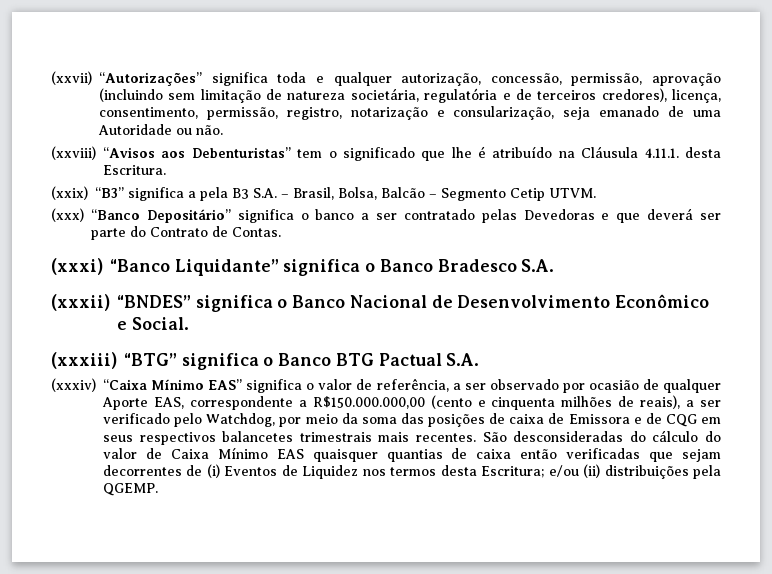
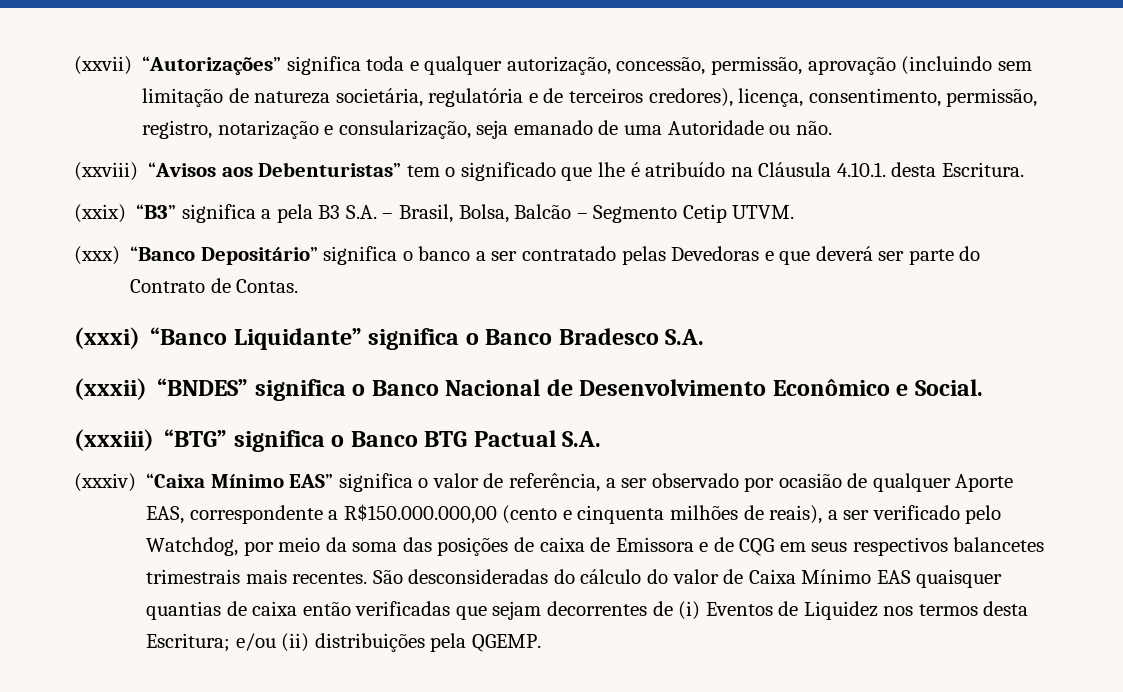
[644,148,679,158] 4.11.1. -> [836,162,886,177] 4.10.1.

